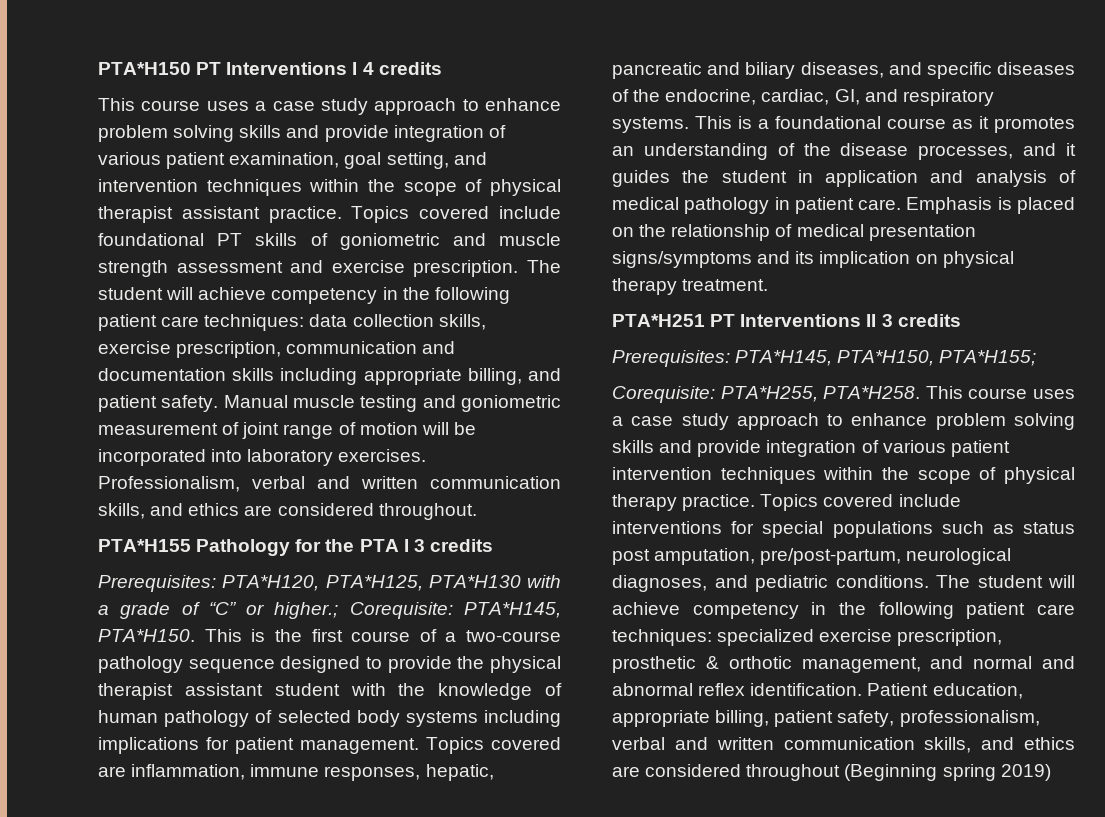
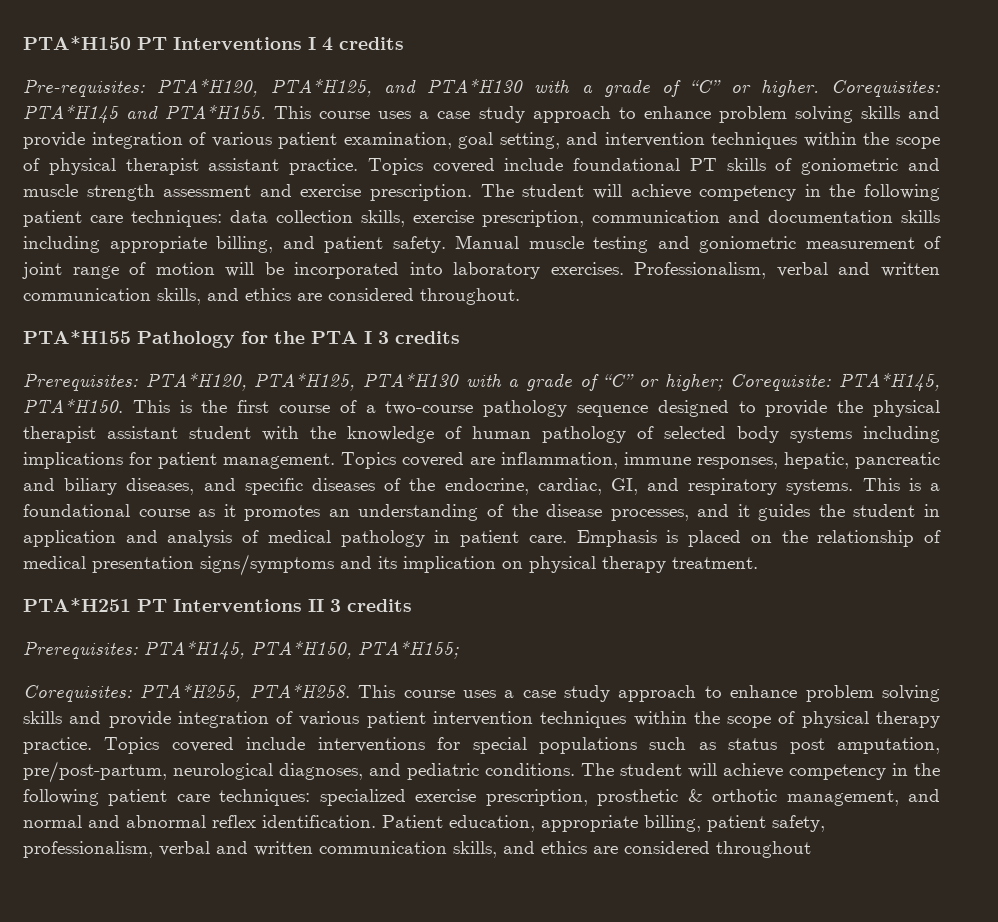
(442, 68) none -> [23,79,940,97] [23,105,267,123] Pre-requisites: PTA*H120, PTA*H125, and PTA*H130 with a grade of “C” or higher. Corequisites: PTA*H145 and PTA*H155.
[274,602,339,619] higher.; -> [664,374,723,391] higher;
[612,386,715,403] Corequisite: -> [23,685,132,702] Corequisites:
[844,764,1051,781] (Beginning spring 2019) -> (811, 849) none

